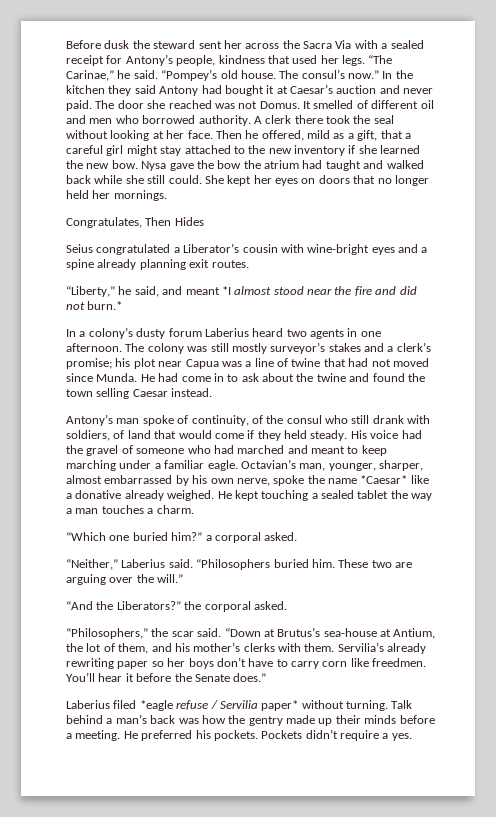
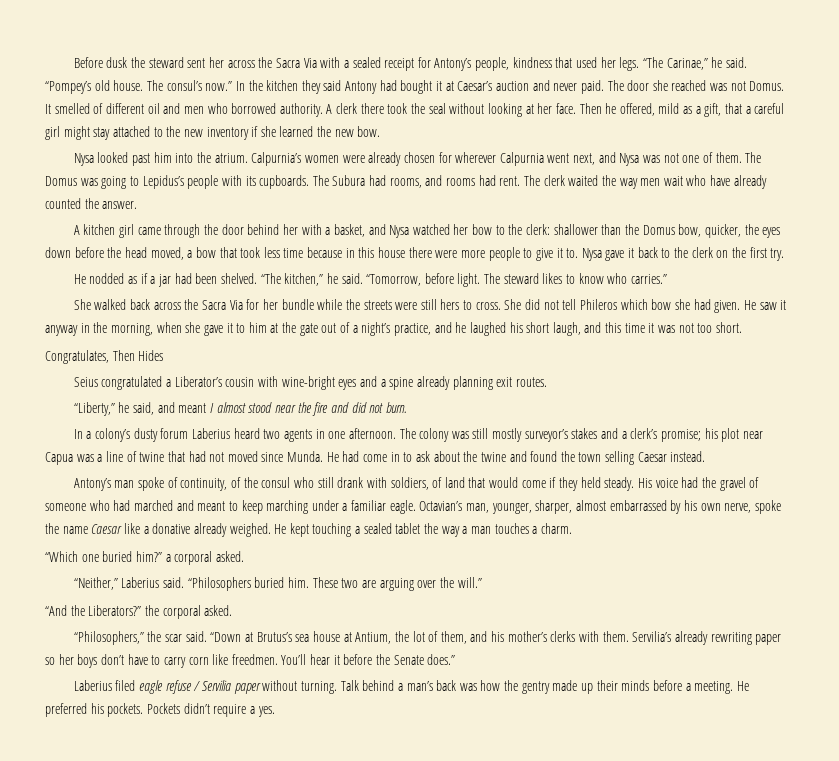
[141,160,424,171] [66,175,429,186] [66,190,167,201] Nysa gave the bow the atrium had taught and walked back while she still could. She kept her eyes on doors that no longer held her mornings. -> [73,152,762,166] [45,175,767,189] [45,198,138,209] [73,224,781,238] [45,247,785,261] [73,273,667,287] [73,299,787,313] [45,322,742,336] // Nysa looked past him into the atrium. Calpurnia’s women were already chosen for wherever Calpurnia went next, and Nysa was not one of them. The Domus was going to Lepidus’s people with its cupboards. The Subura had rooms, and rooms had rent. The clerk waited the way men wait who have already counted the answer. // A kitchen girl came through the door behind her with a basket, and Nysa watched her bow to the clerk: shallower than the Domus bow, quicker, the eyes down before the head moved, a bow that took less time because in this house there were more people to give it to. Nysa gave it back to the clerk on the first try. // He nodded as if a jar had been shelved. “The kitchen,” he said. “Tomorrow, before light. The steward likes to know who carries.” // She walked back across the Sacra Via for her bundle while the streets were still hers to cross. She did not tell Phileros which bow she had given. He saw it anyway in the morning, when she gave it to him at the gate out of a night’s practice, and he laughed his short laugh, and this time it was not too short.
[221,286,231,295] *I -> [210,403,215,413] I
[87,301,123,310] burn.* -> [385,402,407,413] burn.
[360,475,408,484] *Caesar* -> [91,524,123,534] Caesar
[323,628,377,637] sea-house -> [295,631,340,642] sea house
[139,700,173,711] *eagle -> [139,680,164,694] eagle
[261,700,299,711] paper* -> [233,683,261,694] paper

